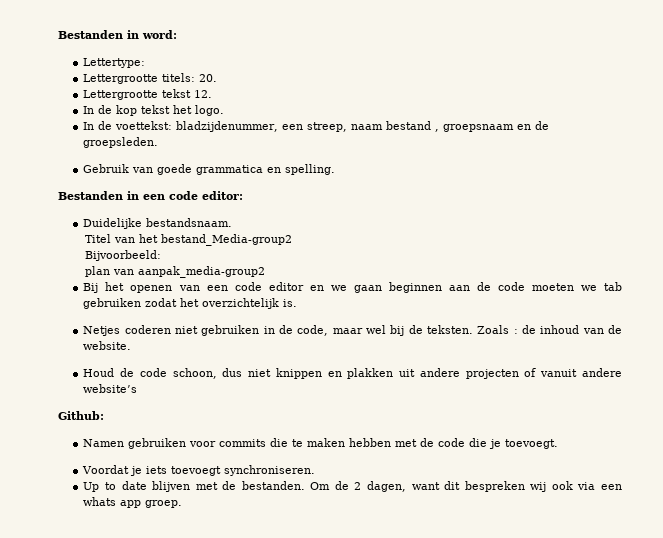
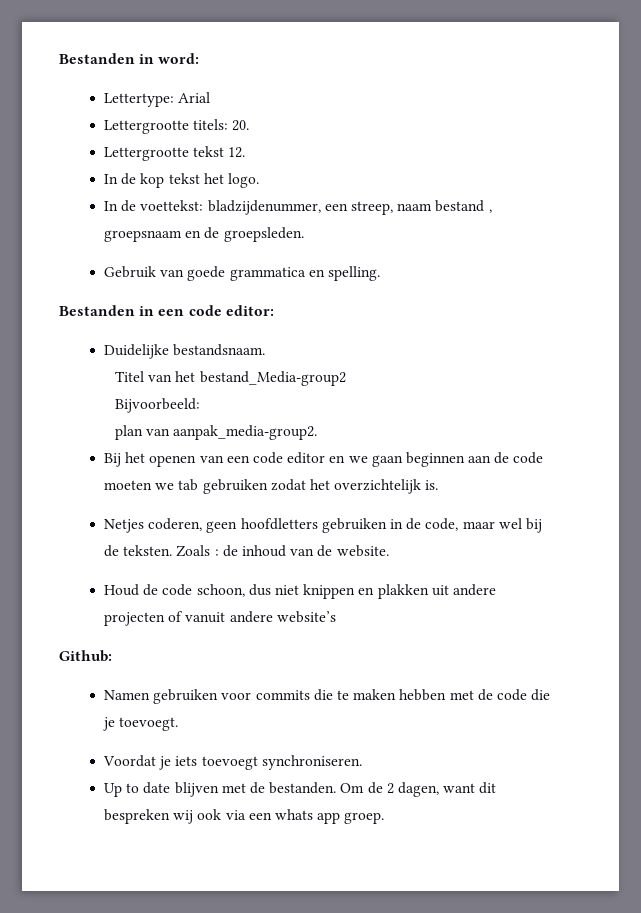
(146, 63) none -> [178,92,211,103] Arial
[137,266,265,278] aanpak_media-group2 -> [173,425,318,440] aanpak_media-group2.
[124,325,199,334] coderen niet -> [148,518,318,533] coderen, geen hoofdletters

